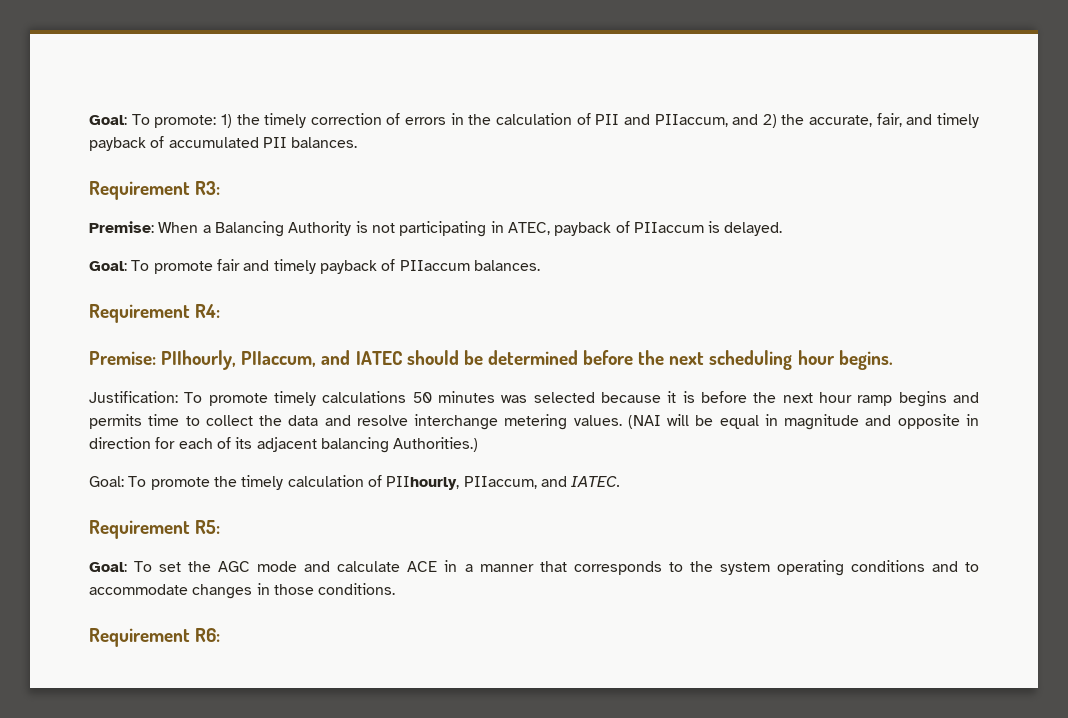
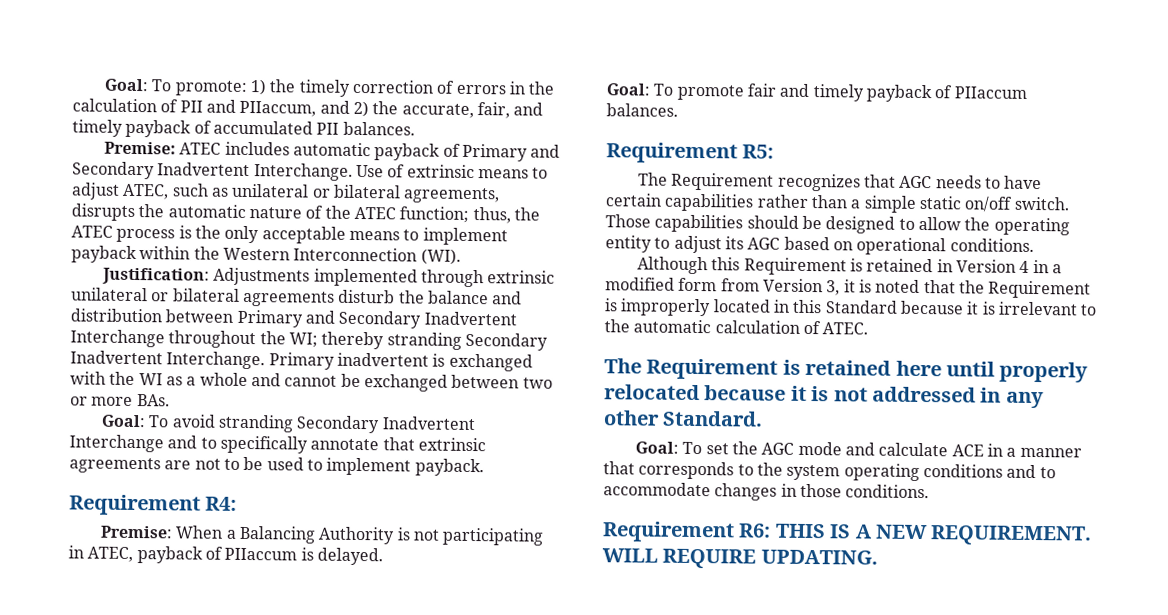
[89,181,221,200] // Requirement R3: -> [104,141,561,162] [72,161,549,181] [71,182,501,204] [71,203,540,224] [71,225,508,246] [71,245,461,265] [102,267,556,288] [71,287,523,307] [70,308,517,329] [70,329,548,351] [70,350,533,372] [70,371,553,392] [70,394,170,407] [101,414,476,434] [69,434,486,454] [69,456,484,477] [69,494,238,516] // Premise: ATEC includes automatic payback of Primary and Secondary Inadvertent Interchange. Use of extrinsic means to adjust ATEC, such as unilateral or bilateral agreements, disrupts the automatic nature of the ATEC function; thus, the ATEC process is the only acceptable means to implement payback within the Western Interconnection (WI). // Justification: Adjustments implemented through extrinsic unilateral or bilateral agreements disturb the balance and distribution between Primary and Secondary Inadvertent Interchange throughout the WI; thereby stranding Secondary Inadvertent Interchange. Primary inadvertent is exchanged with the WI as a whole and cannot be exchanged between two or more BAs. // Goal: To avoid stranding Secondary Inadvertent Interchange and to specifically annotate that extrinsic agreements are not to be used to implement payback. // Requirement R4:
[195,304,221,318] [89,350,893,370] [89,391,980,407] [89,414,980,430] [89,437,479,453] [89,475,621,490] [89,520,221,539] R4: // Premise: PIIhourly, PIIaccum, and IATEC should be determined before the next scheduling hour begins. // Justification: To promote timely calculations 50 minutes was selected because it is before the next hour ramp begins and permits time to collect the data and resolve interchange metering values. (NAI will be equal in magnitude and opposite in direction for each of its adjacent balancing Authorities.) // Goal: To promote the timely calculation of PIIhourly, PIIaccum, and IATEC. // Requirement R5: -> [742,144,775,159] [638,172,1043,192] [605,193,1069,213] [605,214,1070,236] [605,235,1034,256] [637,256,1062,276] [605,277,1092,299] [604,298,1098,317] [604,319,869,335] [604,358,1089,383] [604,384,1044,409] [603,410,764,427] R5: // The Requirement recognizes that AGC needs to have certain capabilities rather than a simple static on/off switch. Those capabilities should be designed to allow the operating entity to adjust its AGC based on operational conditions. // Although this Requirement is retained in Version 4 in a modified form from Version 3, it is noted that the Requirement is improperly located in this Standard because it is irrelevant to the automatic calculation of ATEC. // The Requirement is retained here until properly relocated because it is not addressed in any other Standard.
(221, 635) none -> [774,523,1093,546] [602,548,878,569] THIS IS A NEW REQUIREMENT. WILL REQUIRE UPDATING.

